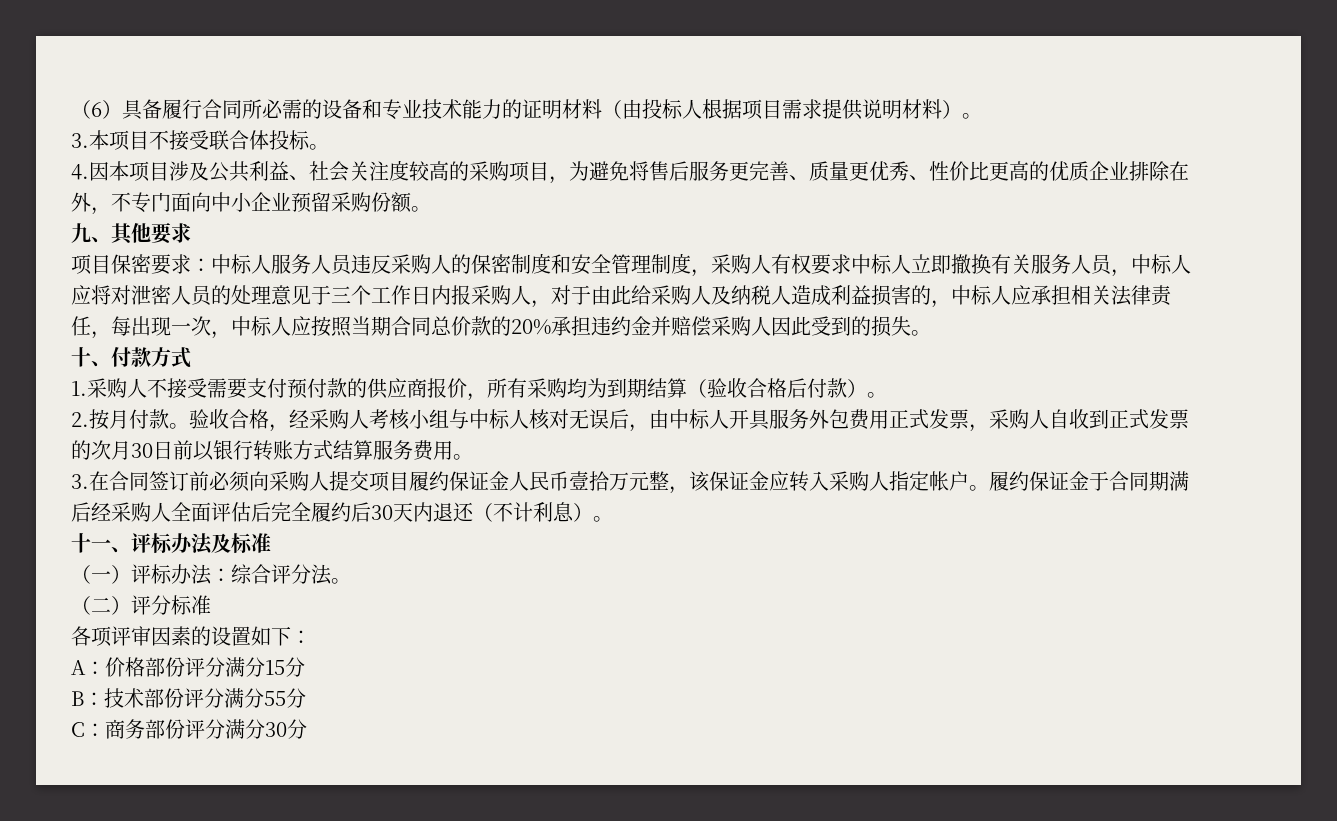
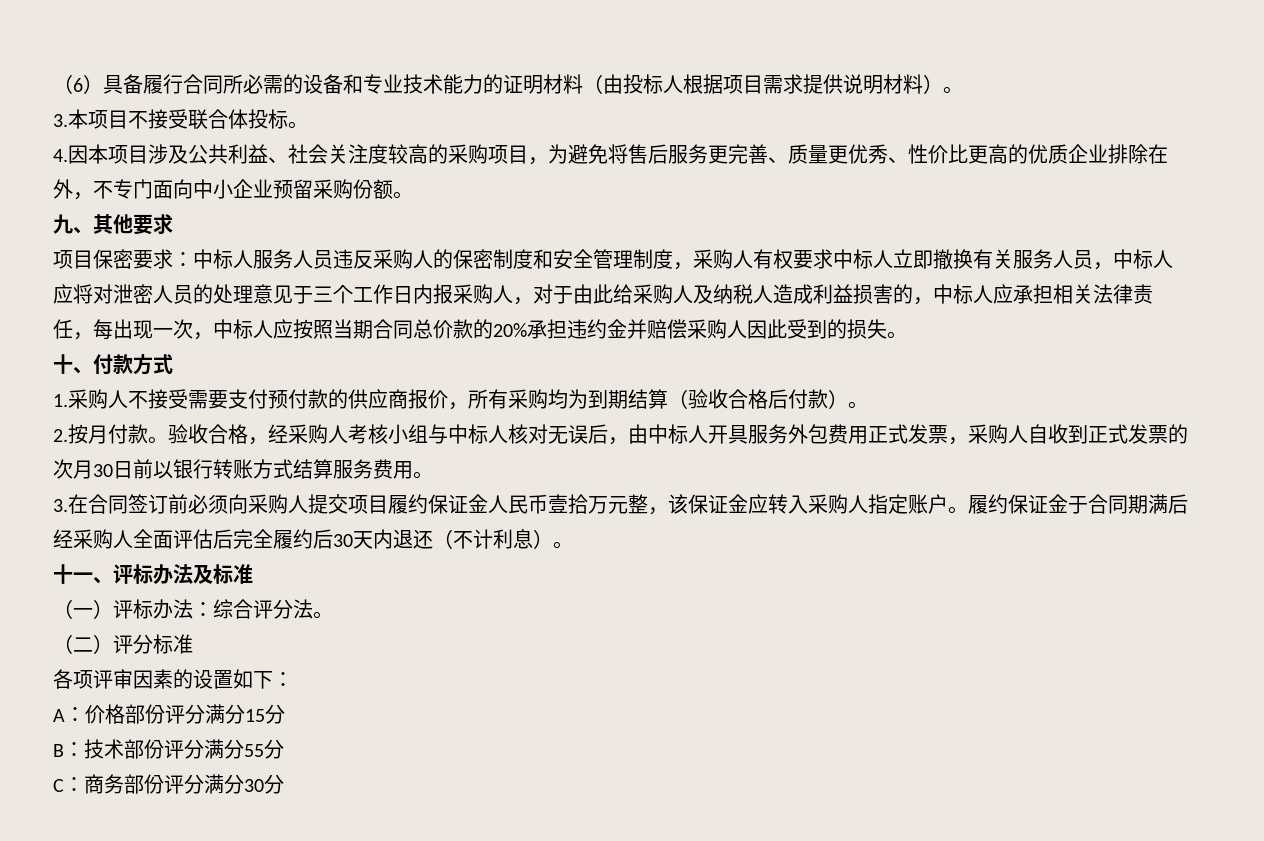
[929,471,949,491] 帐 -> [908,494,928,514] 账

